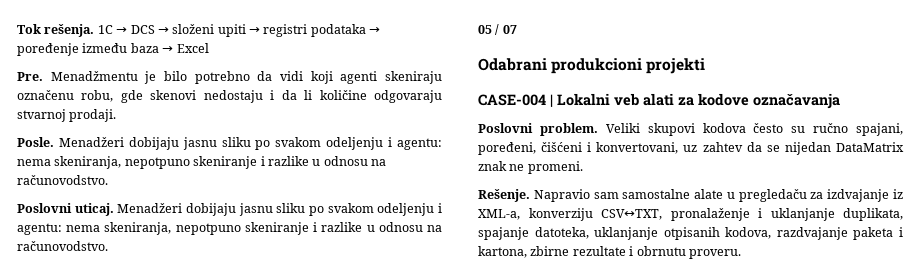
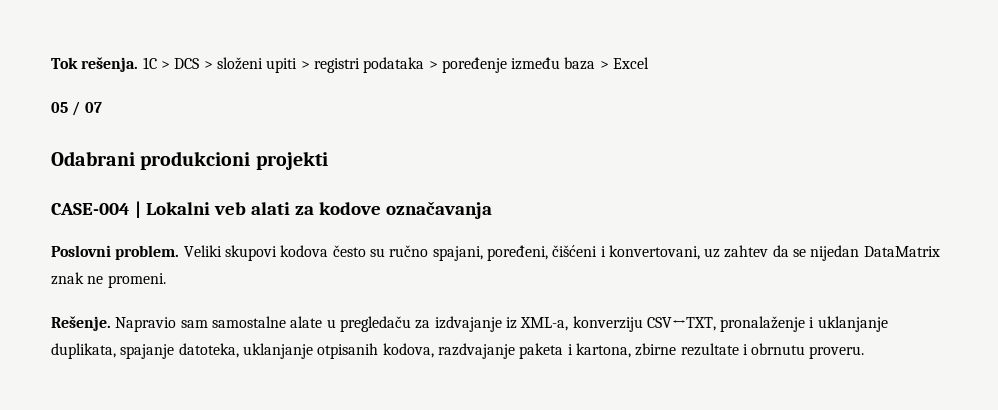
[116,25,169,34] → DCS → -> [160,58,213,69] > DCS >
[249,27,260,34] → -> [300,61,310,69] >
[369,27,381,34] → -> [428,61,438,69] >
[162,46,174,53] → -> [599,61,609,69] >
[17,71,442,84] [17,90,443,103] [17,109,117,122] [17,137,443,150] [17,156,386,169] [17,175,108,185] [17,203,443,216] [17,222,443,235] [17,241,108,251] // Pre. Menadžmentu je bilo potrebno da vidi koji agenti skeniraju označenu robu, gde skenovi nedostaju i da li količine odgovaraju stvarnoj prodaji. // Posle. Menadžeri dobijaju jasnu sliku po svakom odeljenju i agentu: nema skeniranja, nepotpuno skeniranje i razlike u odnosu na računovodstvo. // Poslovni uticaj. Menadžeri dobijaju jasnu sliku po svakom odeljenju i agentu: nema skeniranja, nepotpuno skeniranje i razlike u odnosu na računovodstvo. -> (650, 63) none

